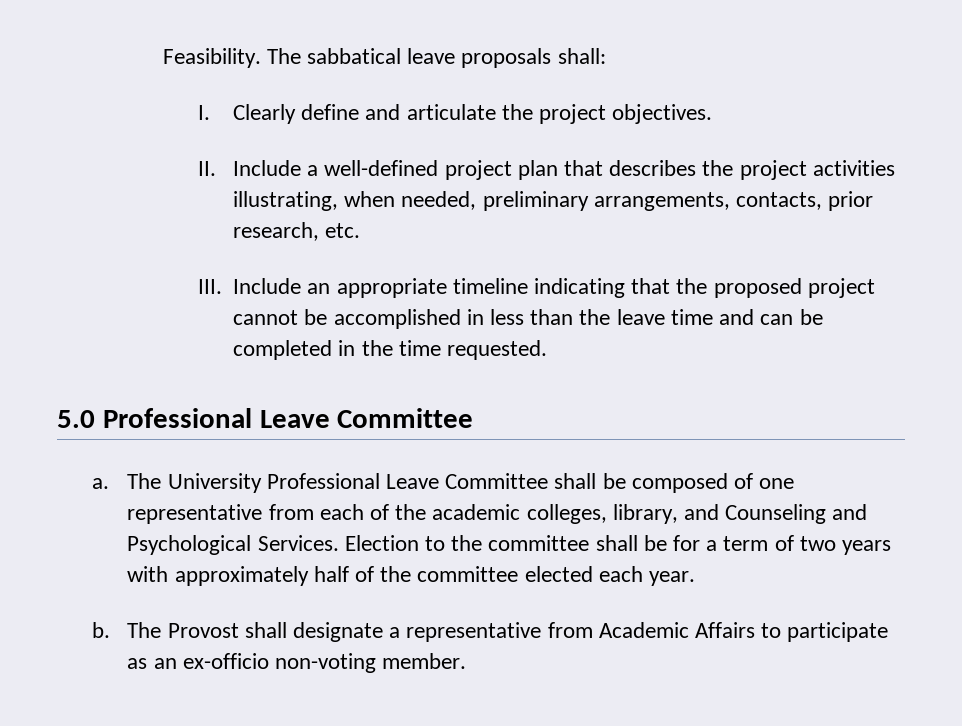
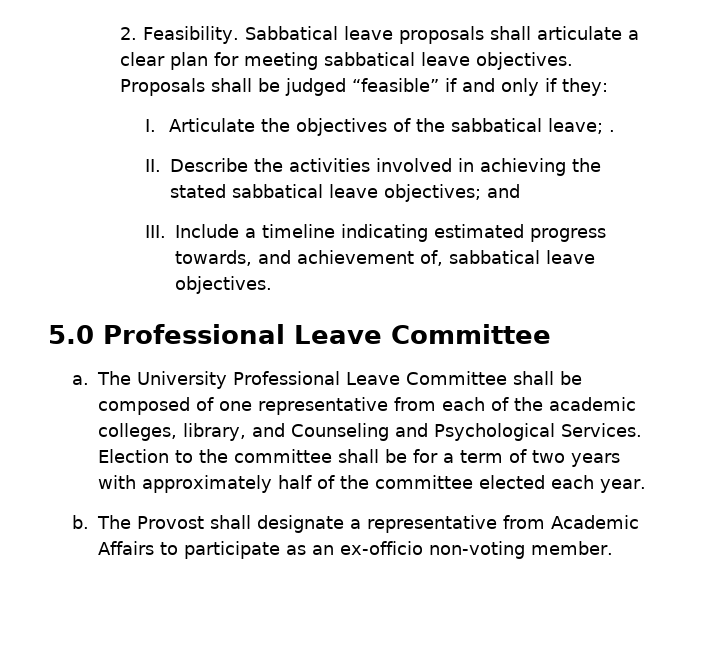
[162,48,606,68] [197,104,713,124] [197,160,895,180] [232,191,874,211] [232,222,361,241] [197,278,875,298] [233,309,823,329] [233,340,548,360] Feasibility. The sabbatical leave proposals shall: // I. Clearly define and articulate the project objectives. // II. Include a well-defined project plan that describes the project activities illustrating, when needed, preliminary arrangements, contacts, prior research, etc. // III. Include an appropriate timeline indicating that the proposed project cannot be accomplished in less than the leave time and can be completed in the time requested. -> [120,26,640,44] [120,52,574,70] [120,78,609,96] [144,118,615,136] [144,158,601,176] [169,184,520,202] [144,224,606,242] [174,250,595,266] [174,276,272,294] 2. Feasibility. Sabbatical leave proposals shall articulate a clear plan for meeting sabbatical leave objectives. Proposals shall be judged “feasible” if and only if they: // I. Articulate the objectives of the sabbatical leave; . // II. Describe the activities involved in achieving the stated sabbatical leave objectives; and // III. Include a timeline indicating estimated progress towards, and achievement of, sabbatical leave objectives.

